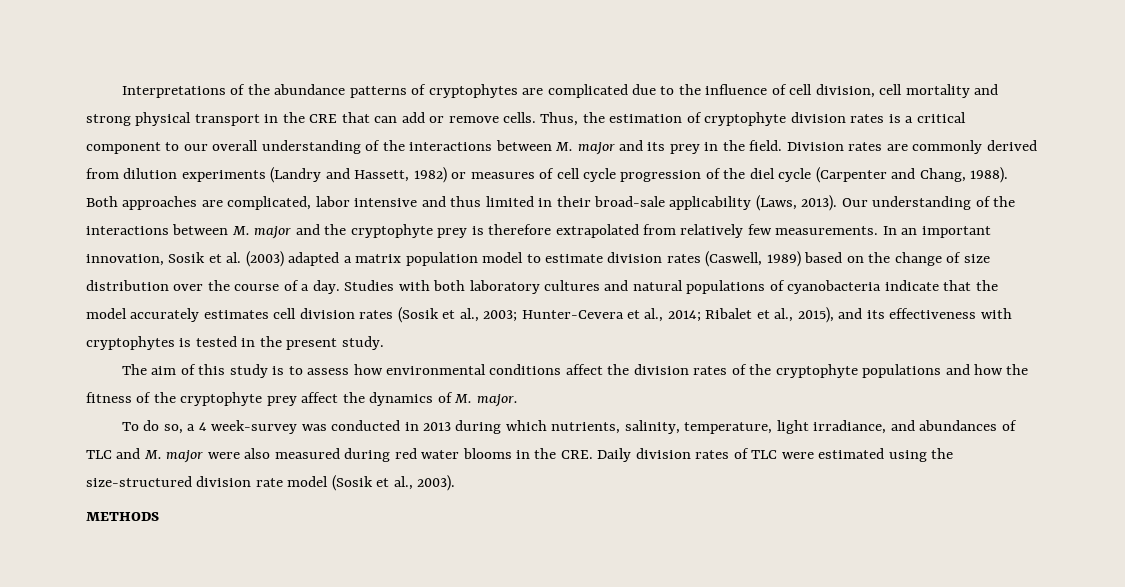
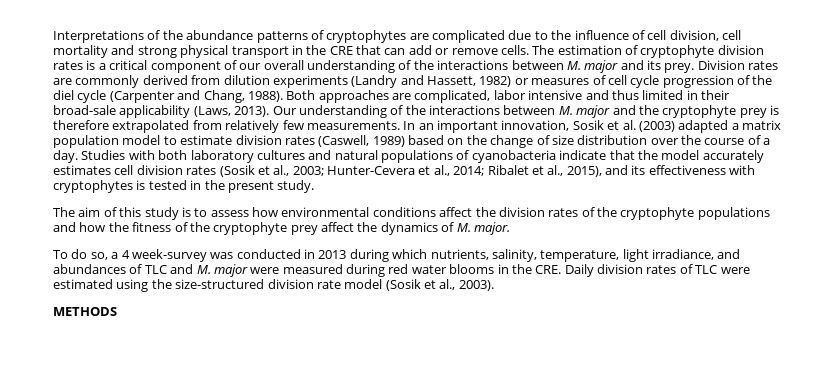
[540,112,605,126] Thus, the -> [532,45,555,55] The
[165,142,180,151] to -> [223,60,237,70] of
[669,140,783,154] prey in the field. -> [664,63,695,73] prey.
[244,448,271,459] also -> (280, 270) none

